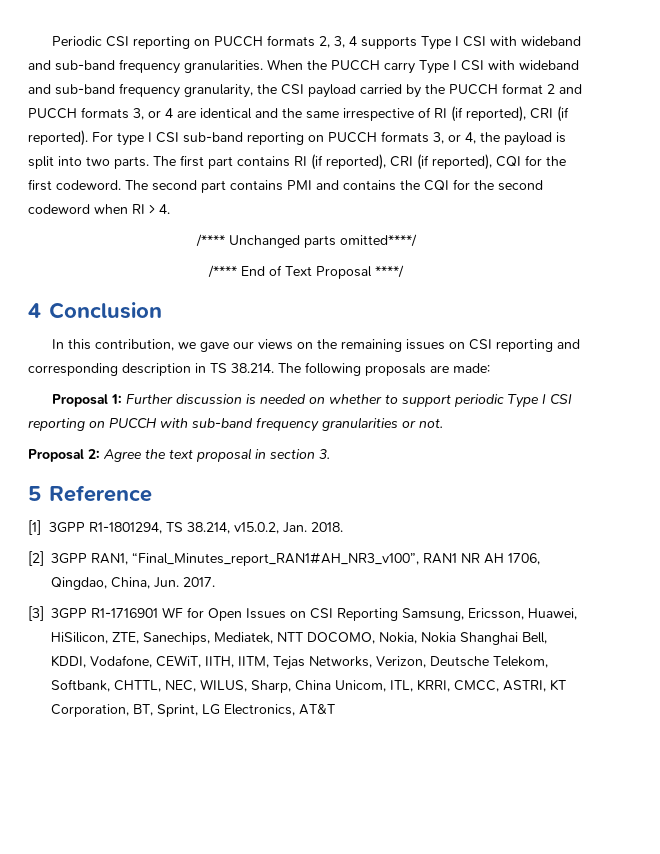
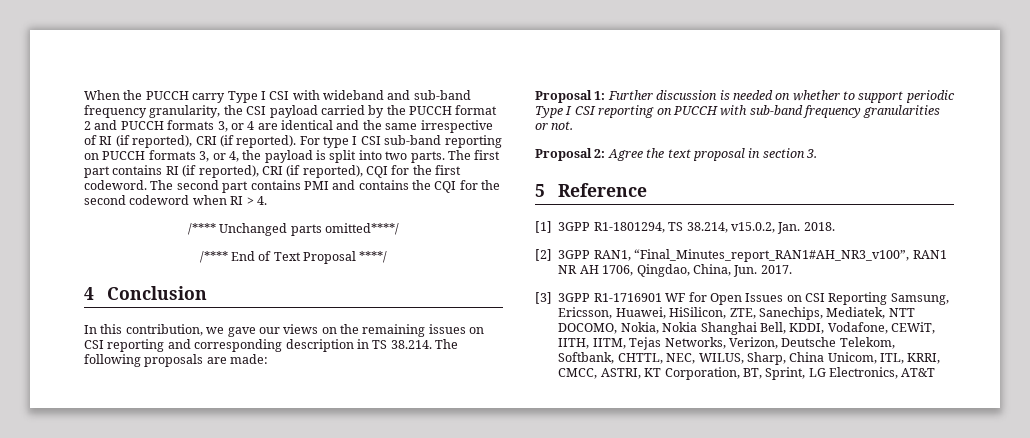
[52,35,582,50] [28,59,263,74] Periodic CSI reporting on PUCCH formats 2, 3, 4 supports Type I CSI with wideband and sub-band frequency granularities. -> (84, 95) none

